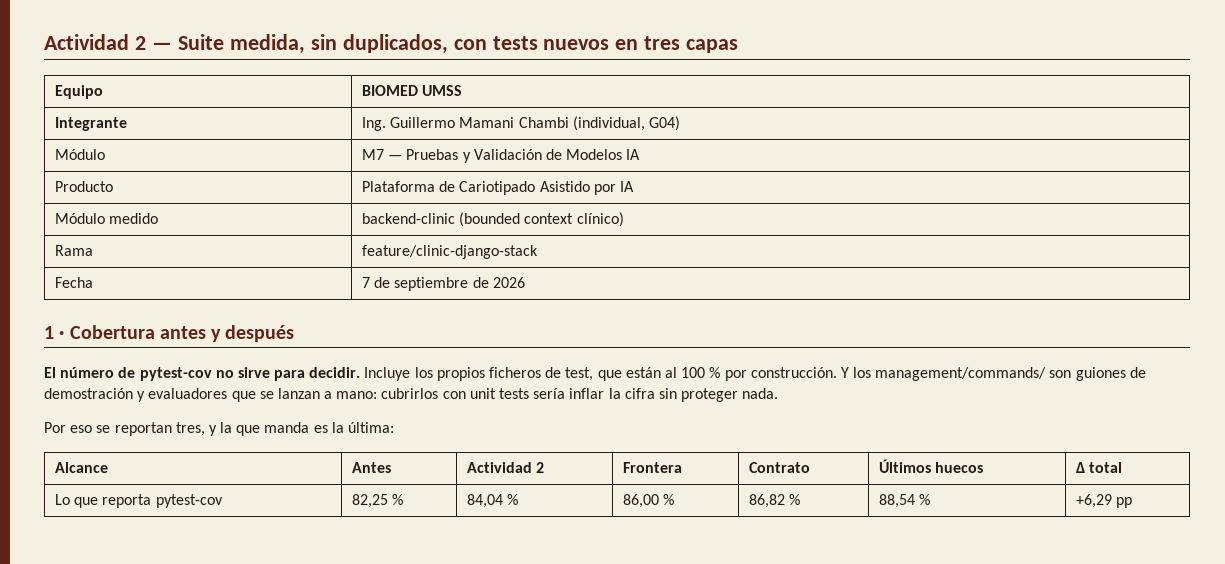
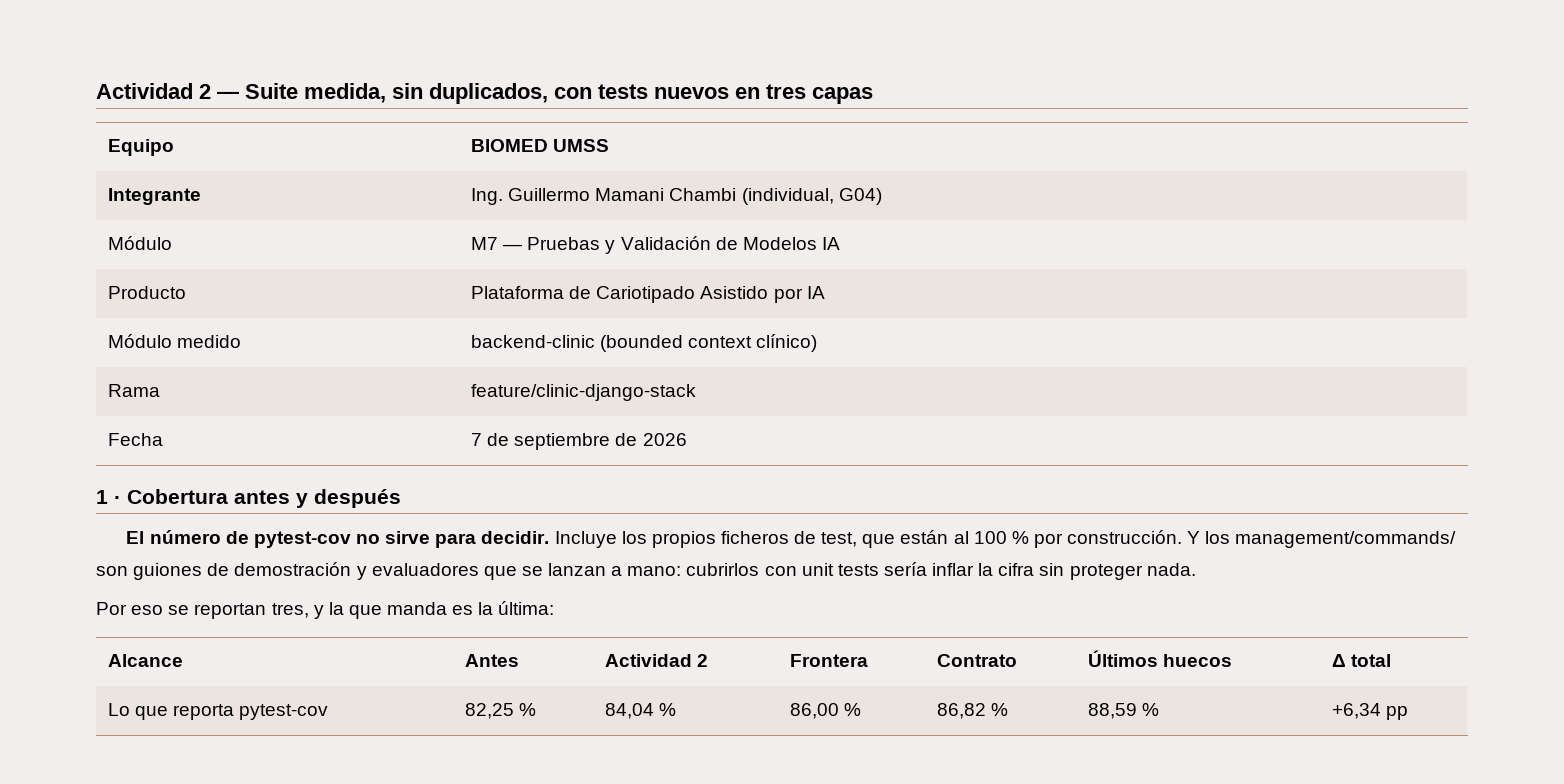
[878,494,931,508] [1075,494,1112,508] 88,54 % | +6,29 -> [1088,703,1160,719] [1332,703,1382,719] 88,59 % | +6,34

